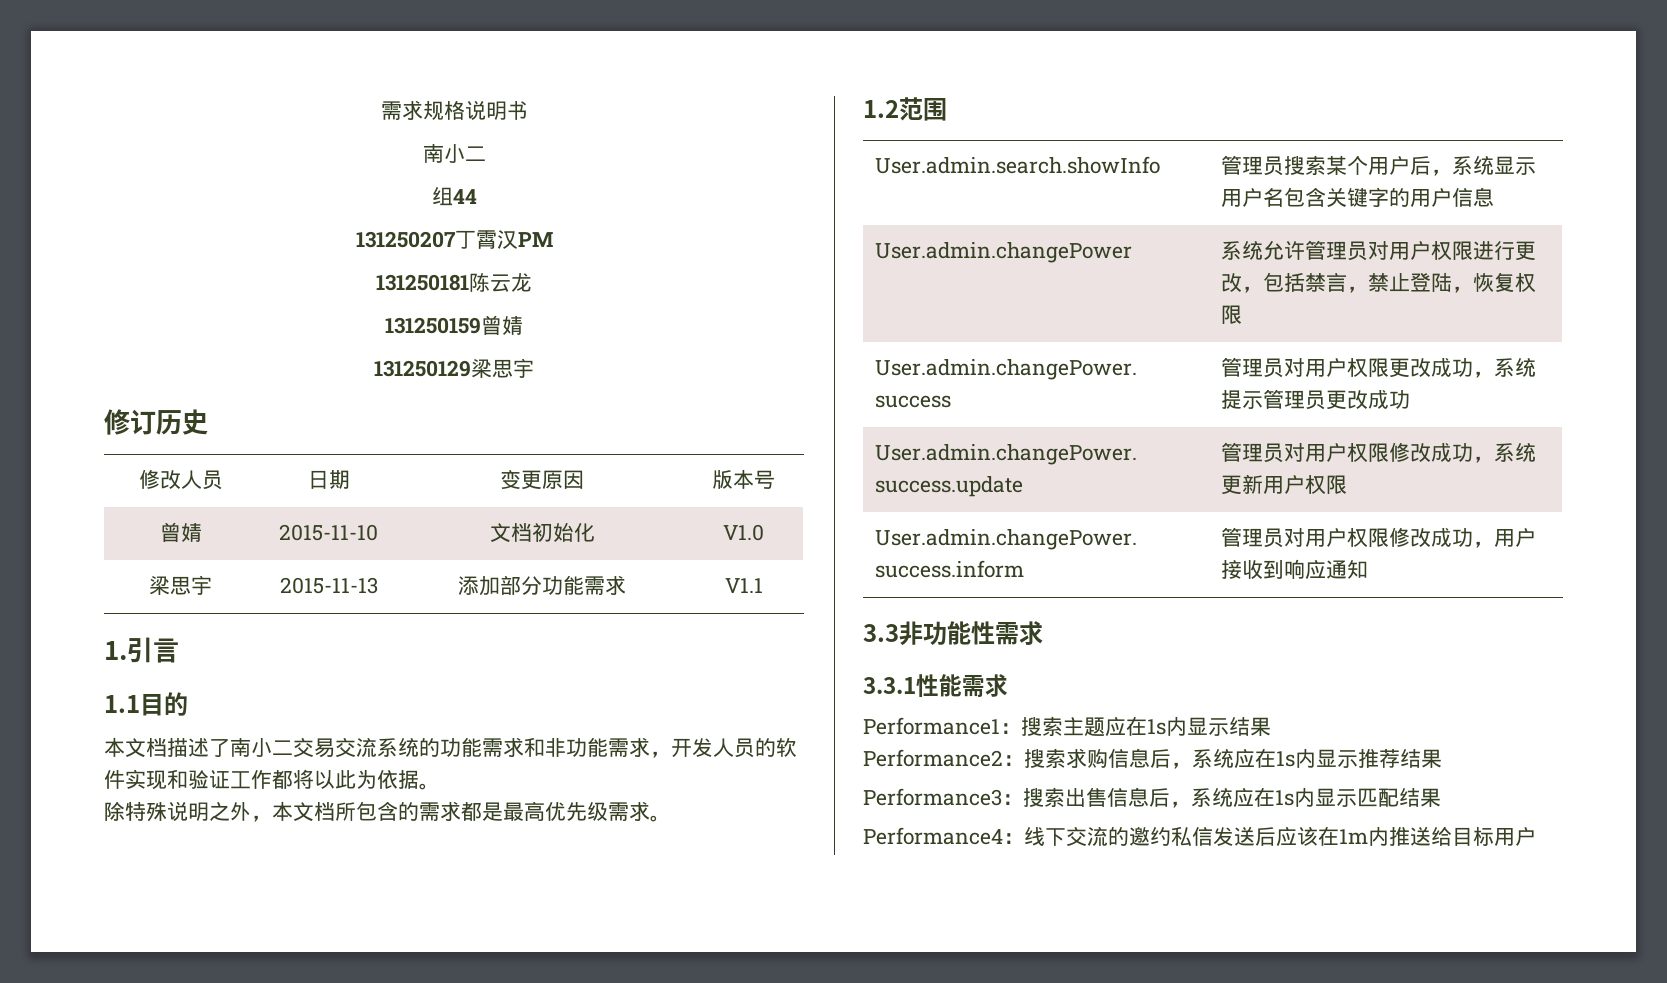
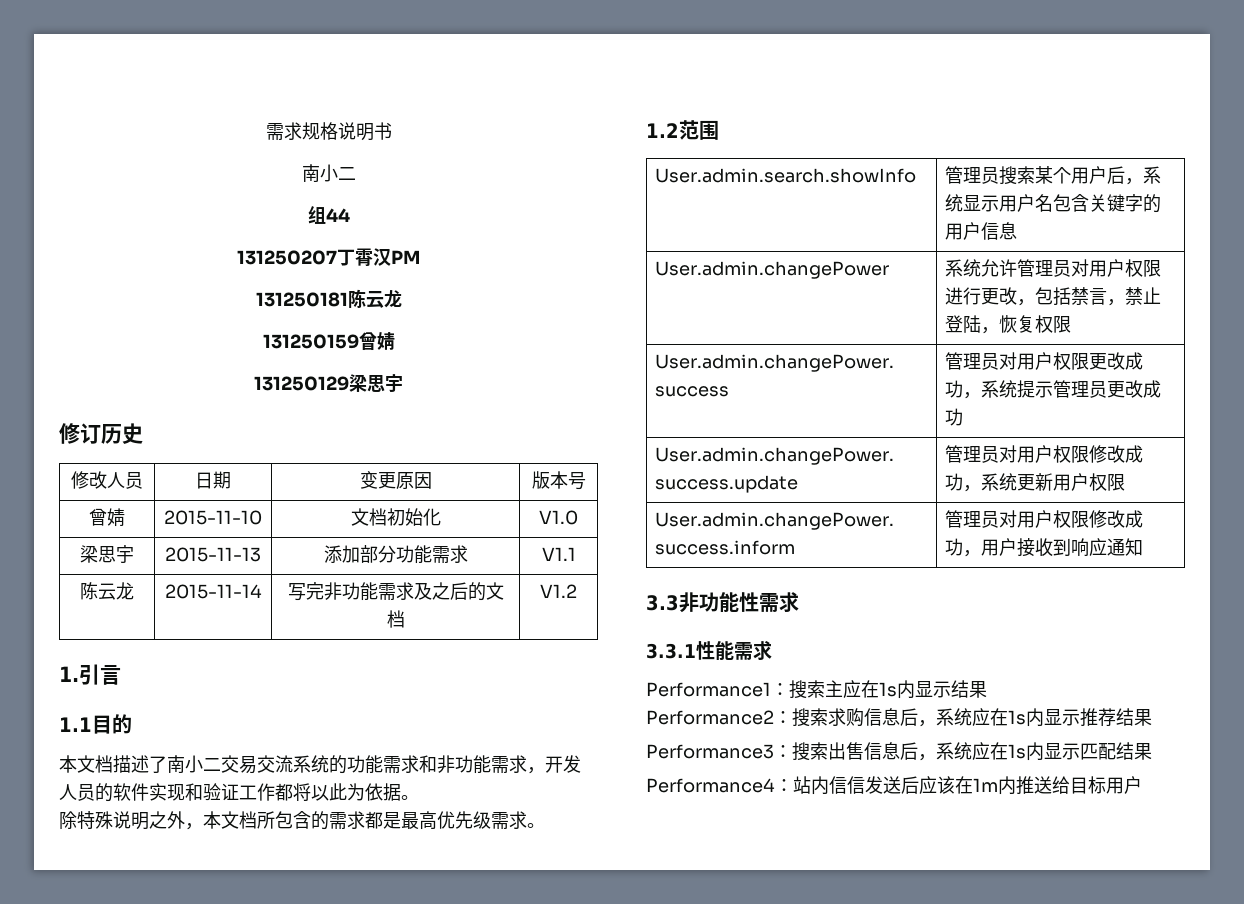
(763, 585) none -> [80,582,134,600] [164,584,262,599] [287,582,504,601] [386,610,405,628] [540,584,577,598] // 陈云龙 | 2015-11-14 | 写完非功能需求及之后的文档 | V1.2
[1084,717,1105,737] 题 -> (843, 688) none
[1024,826,1192,847] 线下交流的邀约私 -> [793,776,847,795] 站内信

